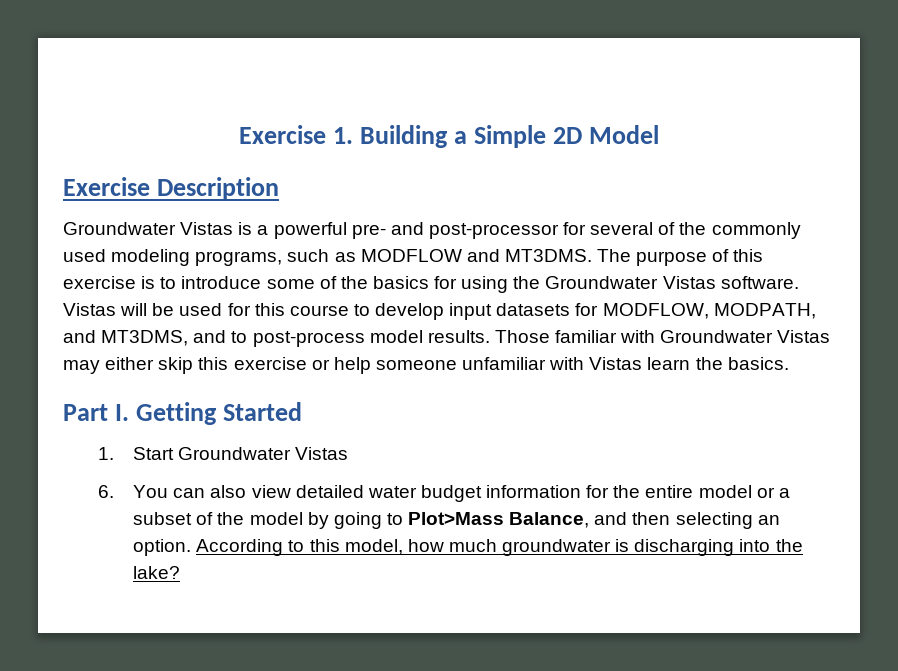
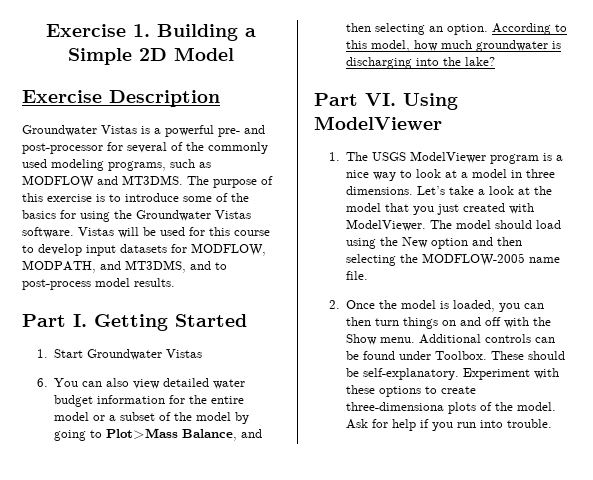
[494,330,831,343] [63,357,789,374] Those familiar with Groundwater Vistas may either skip this exercise or help someone unfamiliar with Vistas learn the basics. -> (175, 282) none
(181, 572) none -> [314,93,458,110] [314,116,442,130] [328,151,564,164] [346,169,556,181] [346,186,553,195] [346,203,535,215] [346,219,562,231] [346,237,523,249] [346,253,561,266] [346,271,369,280] [328,300,545,312] [346,317,552,329] [346,334,556,345] [346,351,566,360] [346,368,560,380] [346,385,477,397] [346,402,557,414] [346,419,553,431] // Part VI. Using ModelViewer // 1. The USGS ModelViewer program is a nice way to look at a model in three dimensions. Let’s take a look at the model that you just created with ModelViewer. The model should load using the New option and then selecting the MODFLOW-2005 name file. // 2. Once the model is loaded, you can then turn things on and off with the Show menu. Additional controls can be found under Toolbox. These should be self-explanatory. Experiment with these options to create three-dimensiona plots of the model. Ask for help if you run into trouble.

